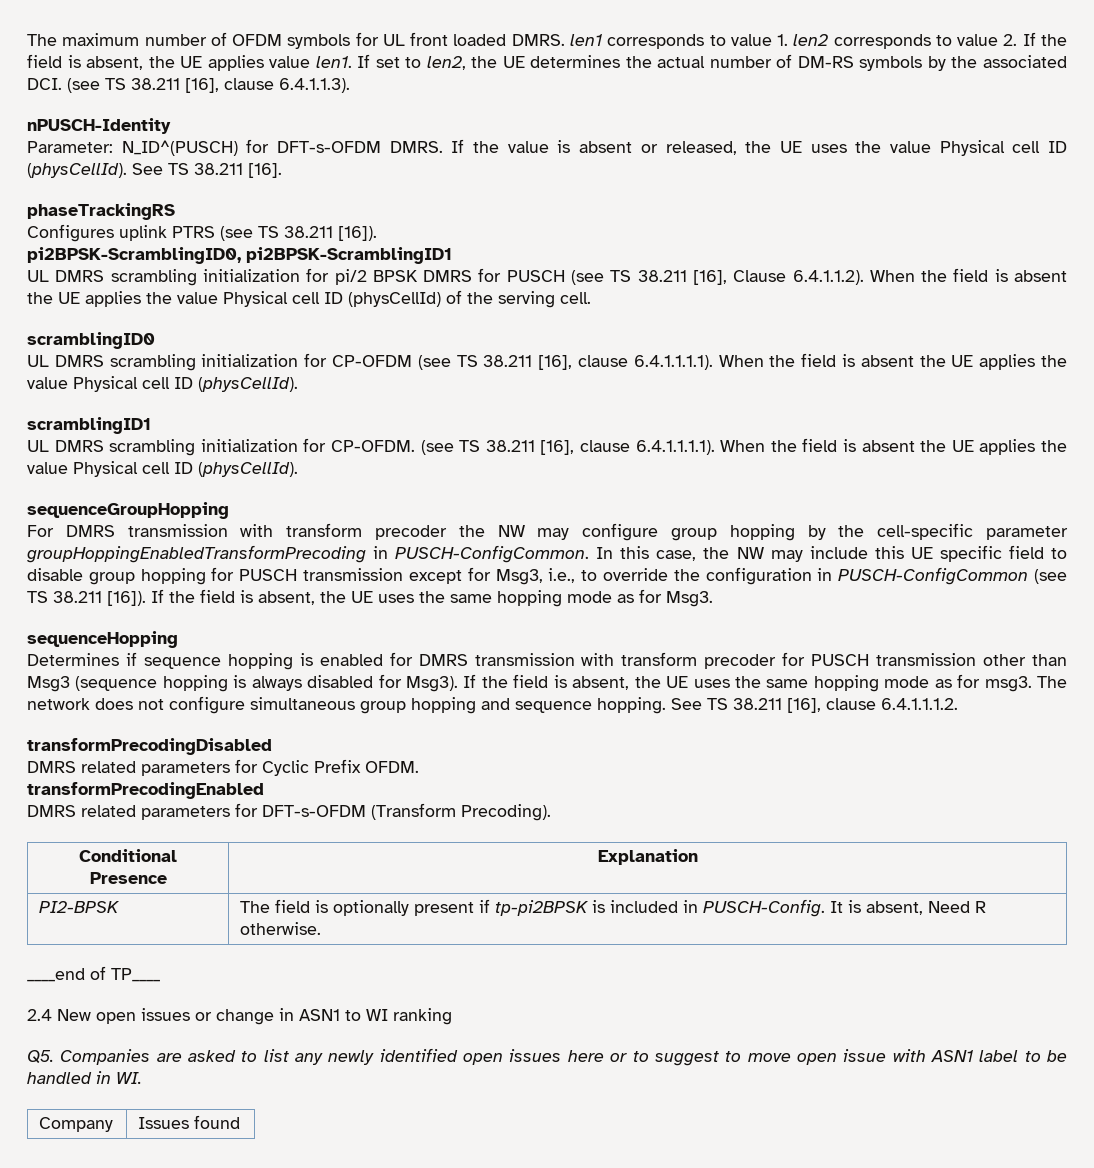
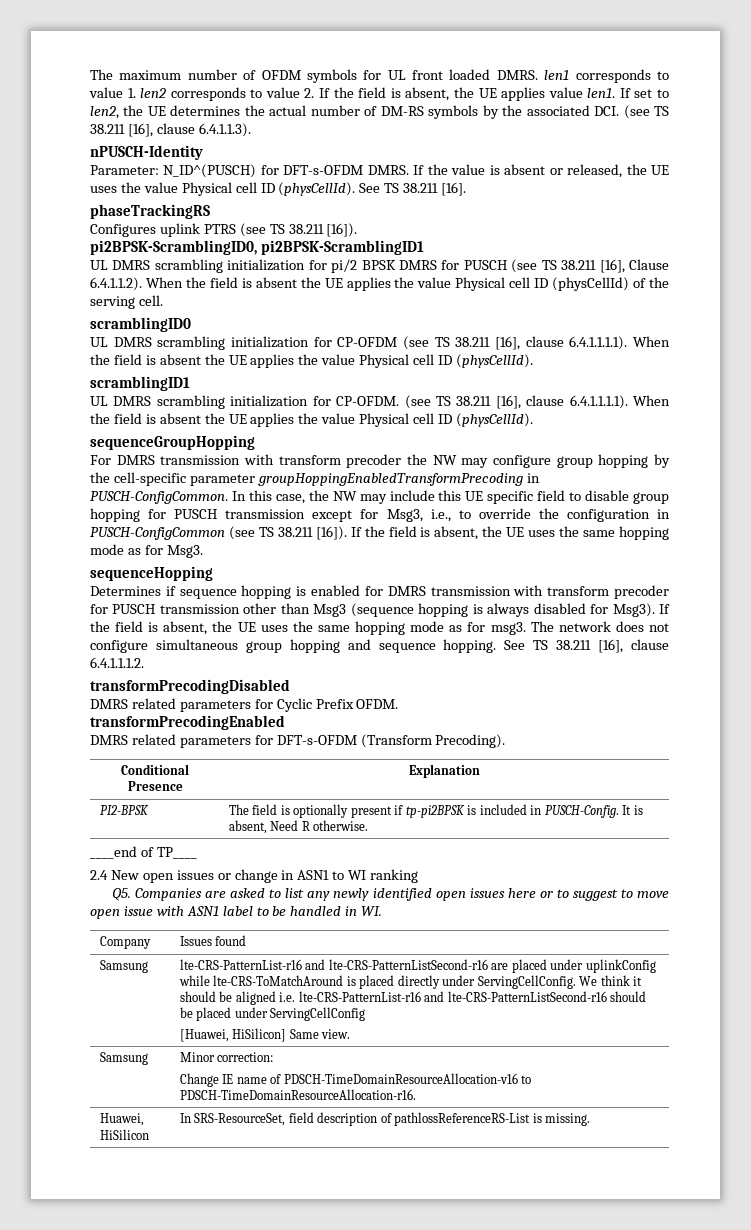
(241, 1122) none -> [99,960,148,973] [179,959,656,973] [178,975,643,989] [179,991,647,1005] [179,1007,366,1021] [179,1028,351,1042] [99,1052,148,1065] [179,1052,274,1062] [179,1073,532,1087] [179,1089,416,1100] [99,1113,144,1126] [99,1129,149,1140] [179,1112,591,1126] // Samsung | lte-CRS-PatternList-r16 and lte-CRS-PatternListSecond-r16 are placed under uplinkConfig while lte-CRS-ToMatchAround is placed directly under ServingCellConfig. We think it should be aligned i.e. lte-CRS-PatternList-r16 and lte-CRS-PatternListSecond-r16 should be placed under ServingCellConfig // [Huawei, HiSilicon] Same view. // Samsung | Minor correction: // Change IE name of PDSCH-TimeDomainResourceAllocation-v16 to PDSCH-TimeDomainResourceAllocation-r16. // Huawei, HiSilicon | In SRS-ResourceSet, field description of pathlossReferenceRS-List is missing.

